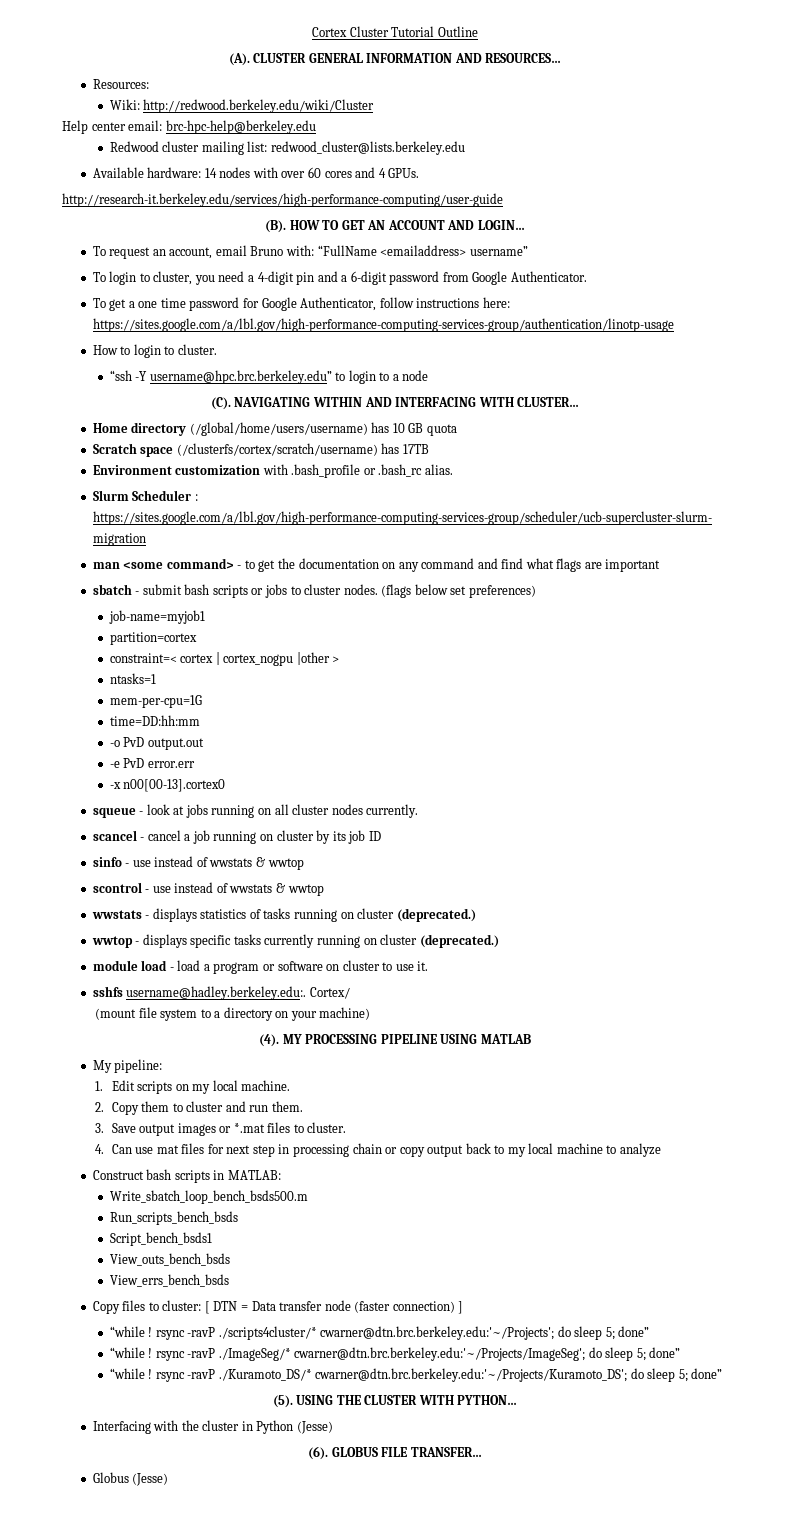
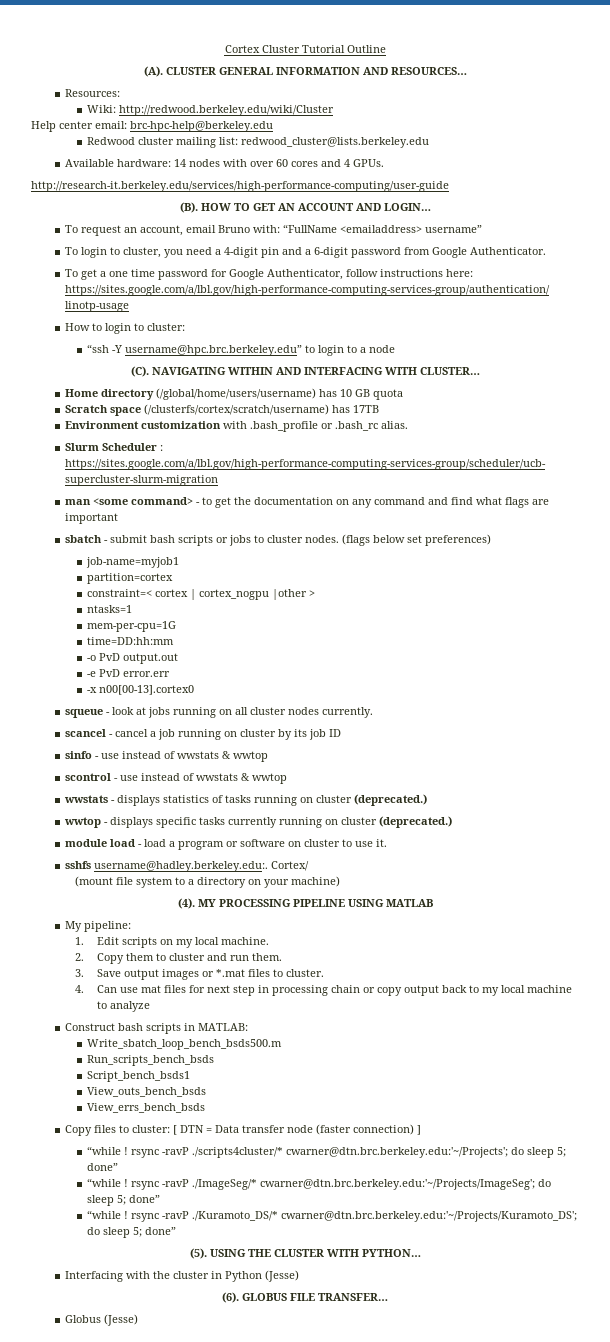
[177,344,217,355] cluster. -> [146,323,185,331] cluster:

